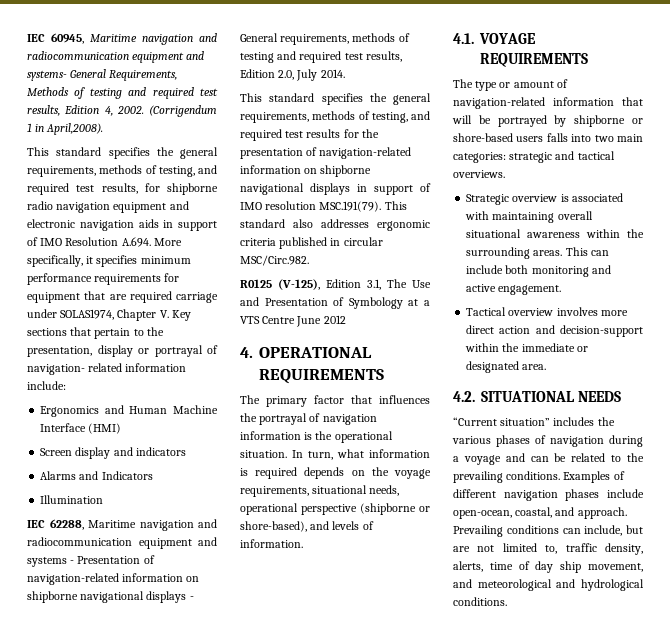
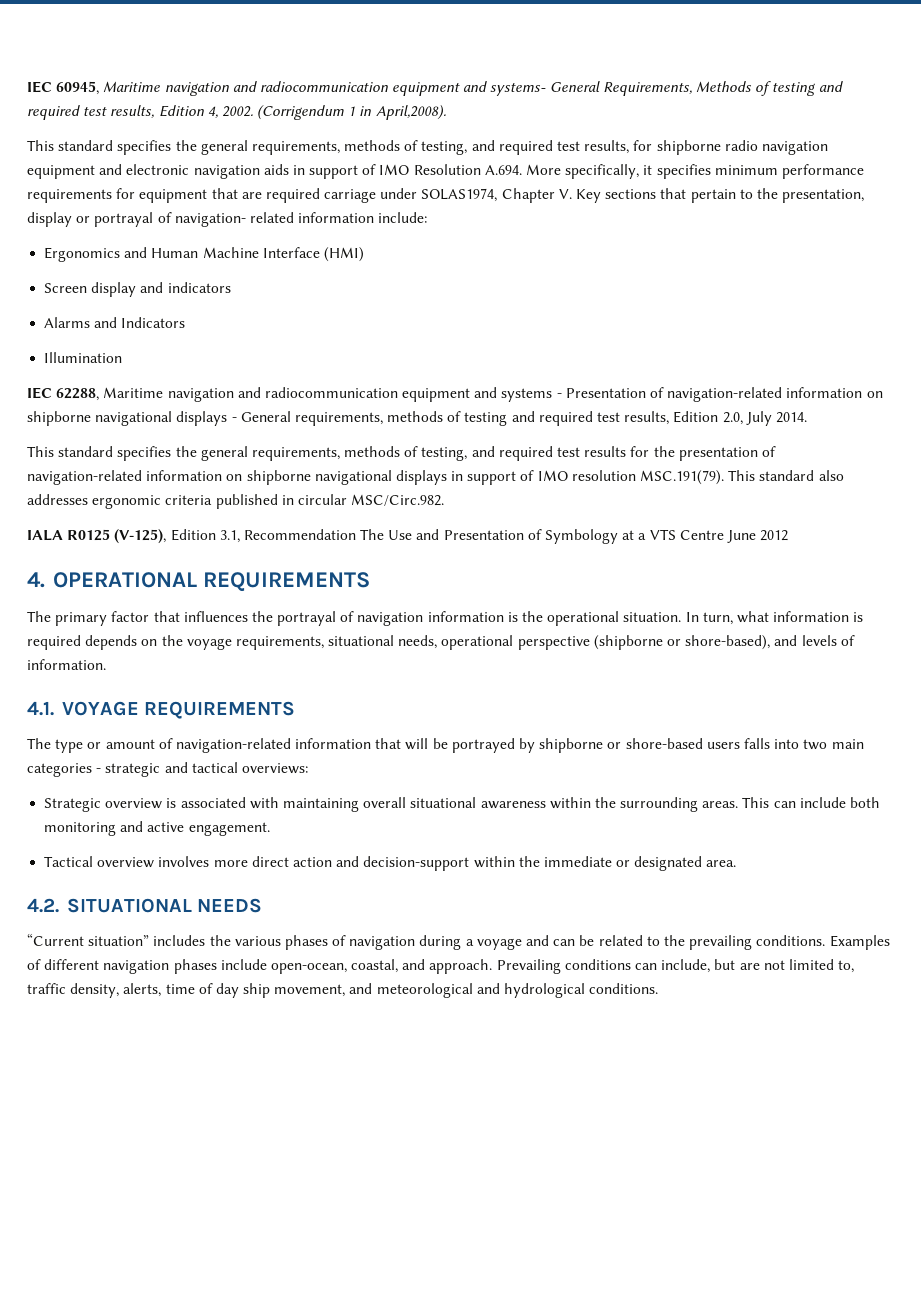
(309, 260) none -> [27,530,63,541] IALA
(381, 284) none -> [243,529,356,540] Recommendation
[453,152,506,163] categories: -> [27,763,102,777] categories -
[453,170,505,178] overviews. -> [241,763,308,774] overviews:

